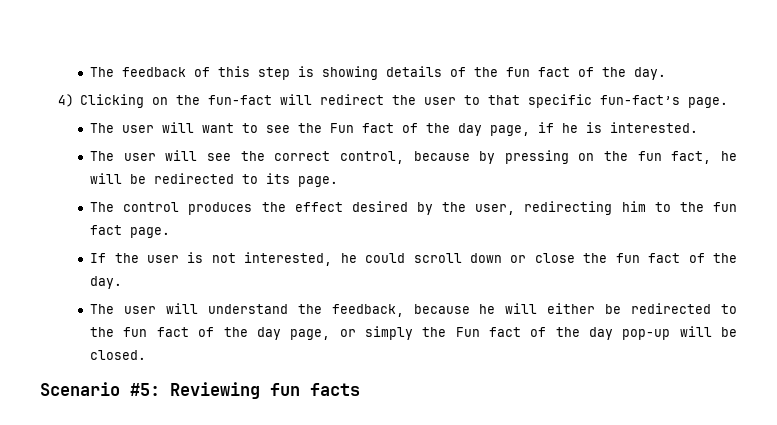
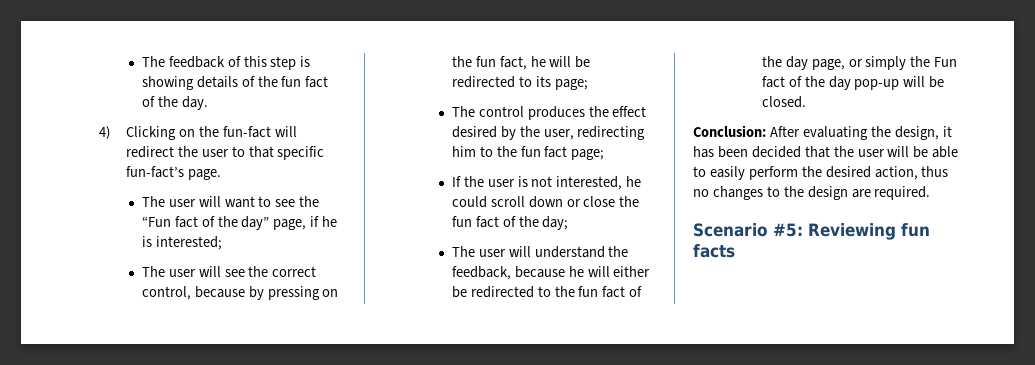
[330,123,483,136] Fun fact of the day -> [141,216,270,230] “Fun fact of the day”
[610,122,699,133] interested. -> [155,236,222,250] interested;
[298,176,339,187] page. -> [554,79,588,90] page;
[130,227,171,238] page. -> [571,149,605,160] page;
[90,276,123,289] day. -> [542,216,569,230] day;
(147, 355) none -> [693,125,952,140] [693,146,959,158] [693,166,949,180] [693,186,931,200] // Conclusion: After evaluating the design, it has been decided that the user will be able to easily perform the desired action, thus no changes to the design are required.

